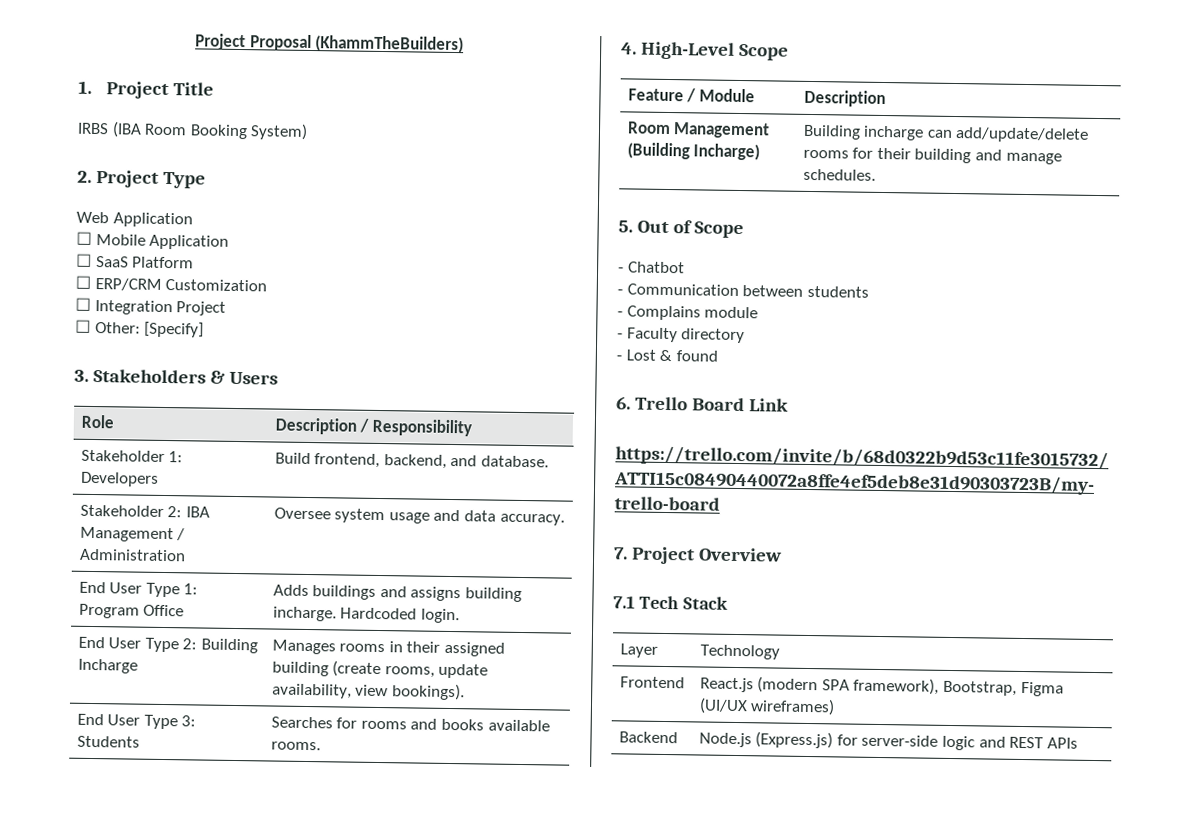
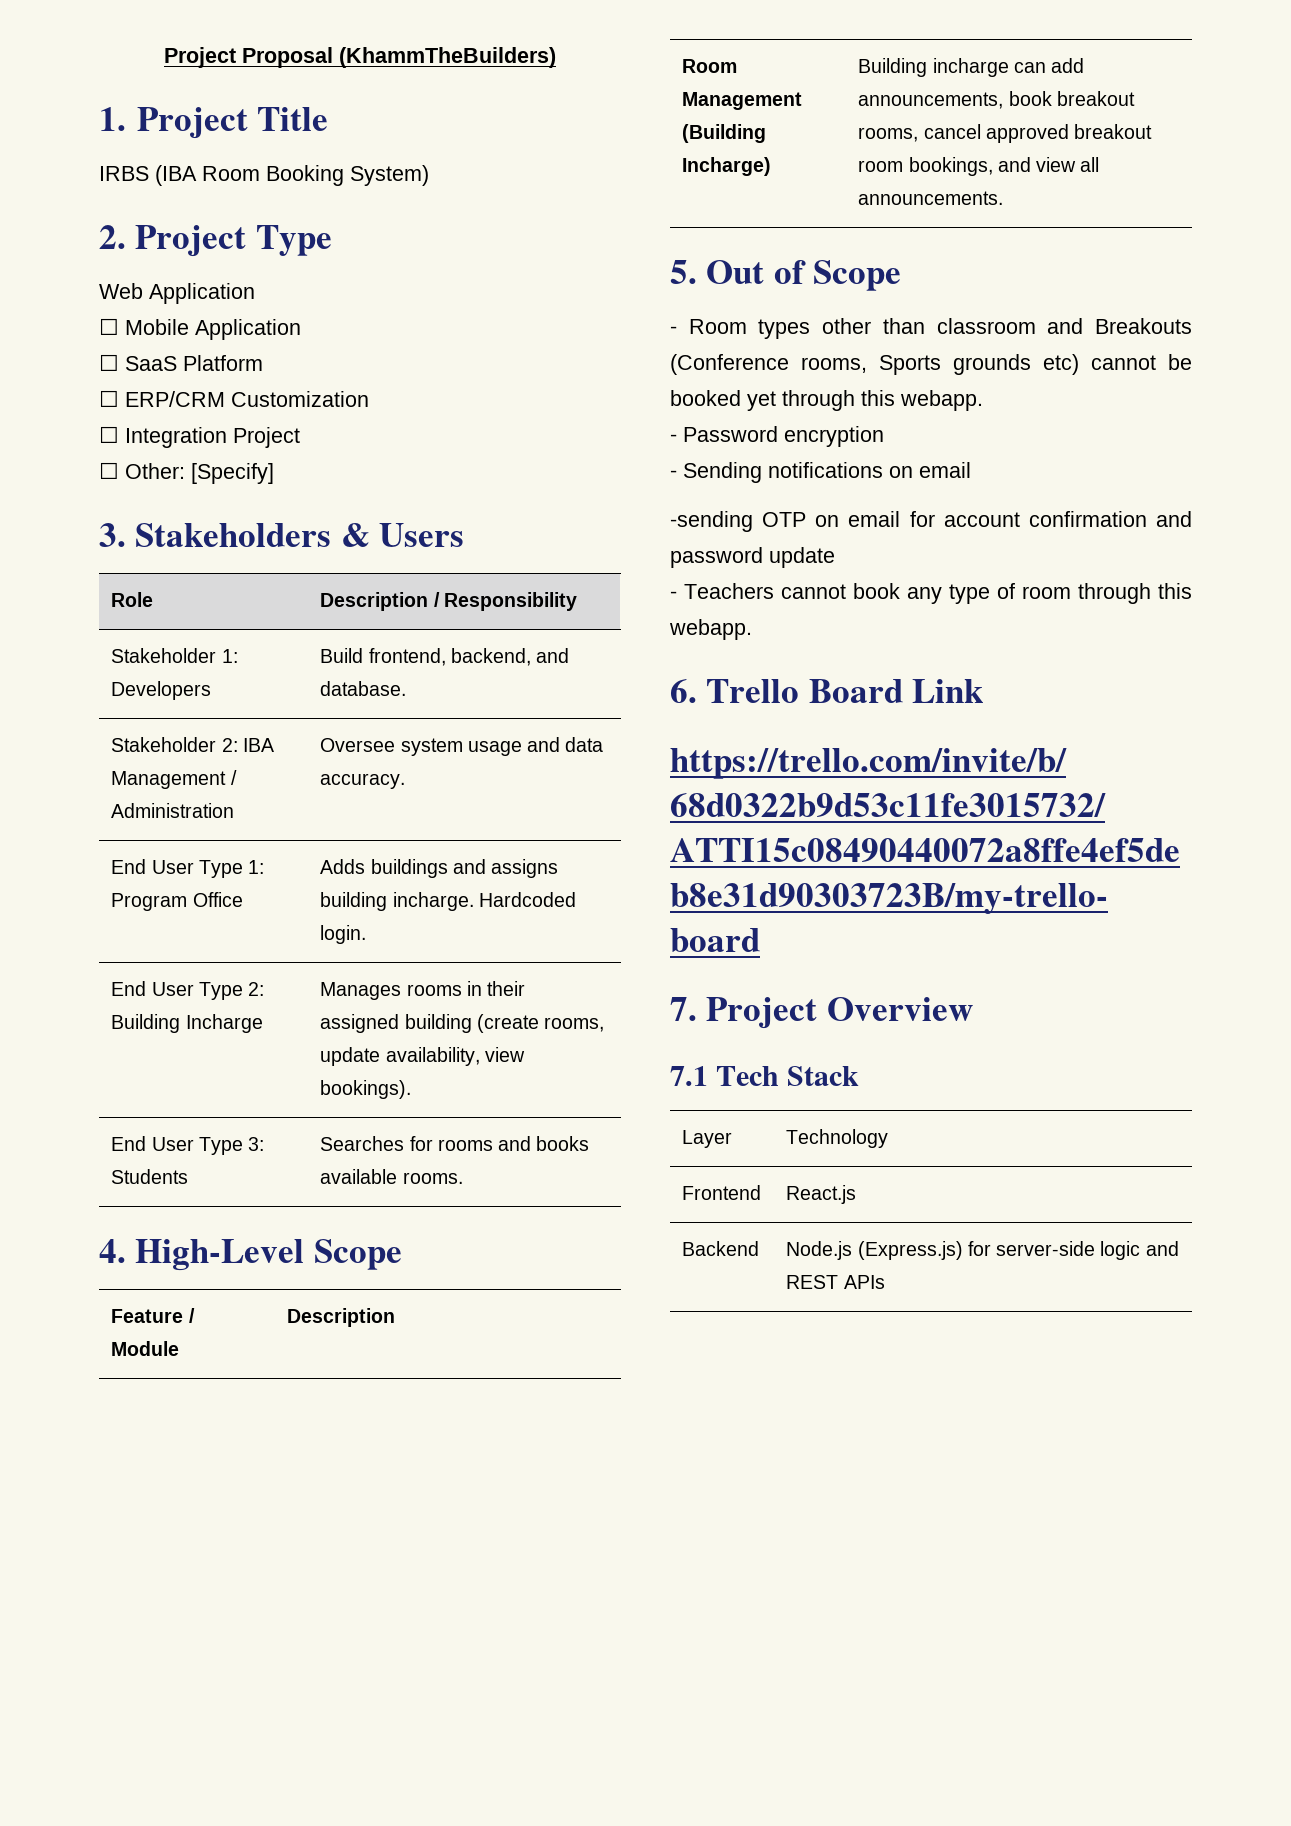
[955,127,1090,143] [802,147,1062,165] [802,168,876,181] add/update/delete rooms for their building and manage schedules. -> [1051,58,1085,73] [858,91,1135,109] [858,124,1153,143] [858,157,1100,176] [858,191,1004,205] add announcements, book breakout rooms, cancel approved breakout room bookings, and view all announcements.
[627,261,685,274] [617,283,869,298] [617,305,759,321] [617,327,746,344] [616,349,718,362] Chatbot // - Communication between students // - Complains module // - Faculty directory // - Lost & found -> [688,318,1192,339] [670,354,1192,375] [670,390,983,411] [670,426,884,447] [670,462,971,483] [670,511,1192,532] [670,547,835,568] [670,583,1192,604] [669,619,752,640] Room types other than classroom and Breakouts (Conference rooms, Sports grounds etc) cannot be booked yet through this webapp. // - Password encryption // - Sending notifications on email // -sending OTP on email for account confirmation and password update // - Teachers cannot book any type of room through this webapp.
[757,676,1064,697] [698,697,836,716] (modern SPA framework), Bootstrap, Figma (UI/UX wireframes) -> (857, 1194) none

